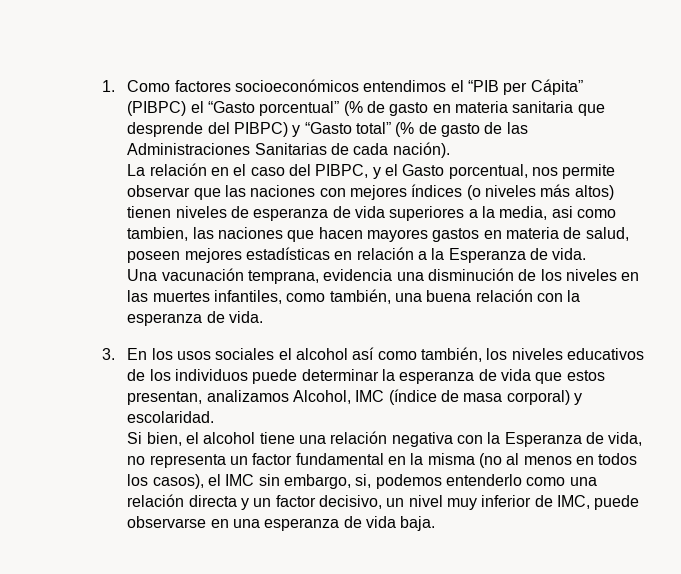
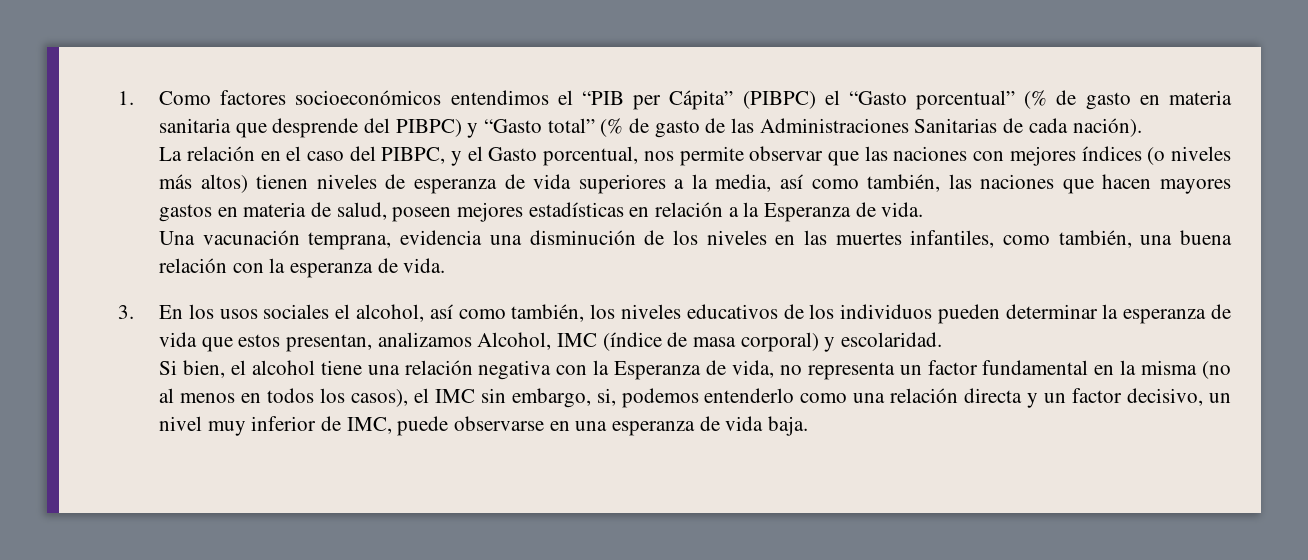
[551,206,616,218] [127,227,189,241] asi como tambien, -> [779,174,941,192] así como también,
[296,348,349,360] alcohol -> [356,304,425,322] alcohol,
[252,369,298,384] puede -> [937,304,1000,324] pueden

